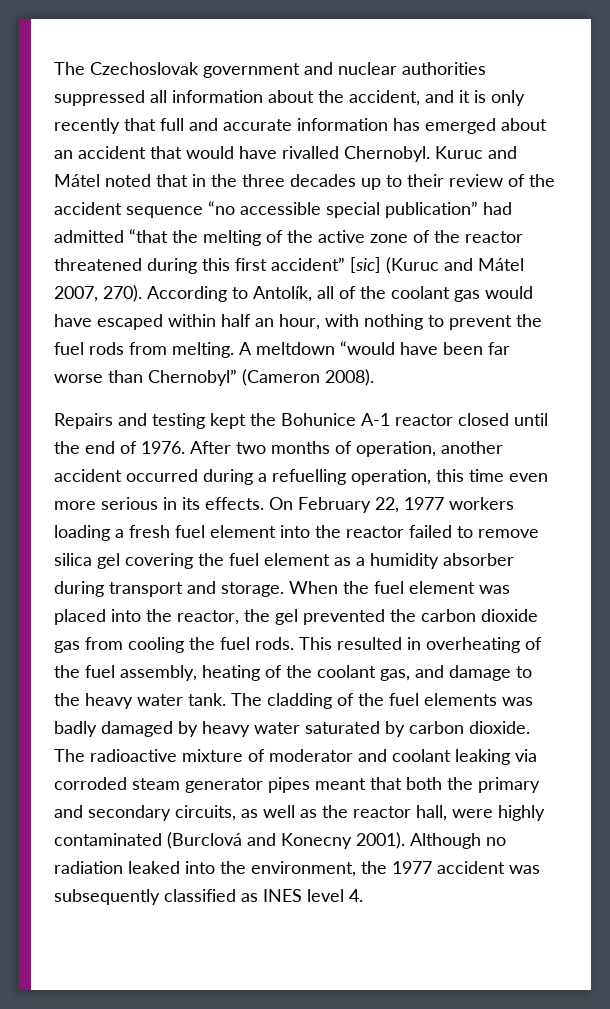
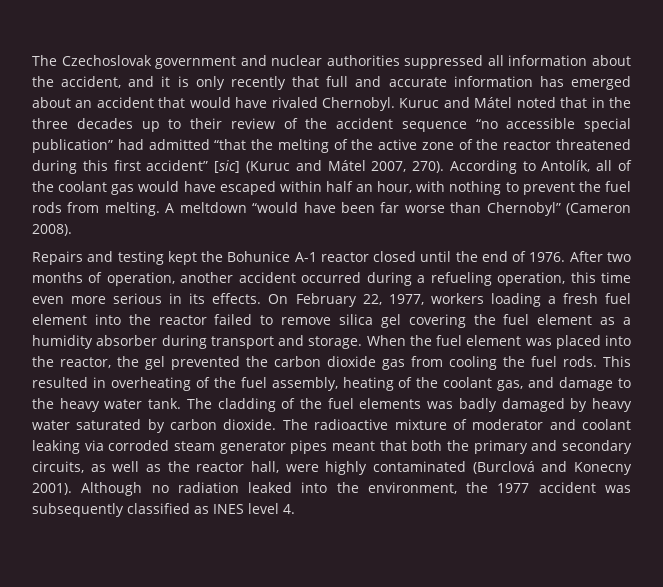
[282,146,339,159] rivalled -> [271,97,318,108] rivaled
[272,469,346,485] refuelling -> [430,272,492,286] refueling
[404,497,444,510] 1977 -> [388,294,424,305] 1977,

